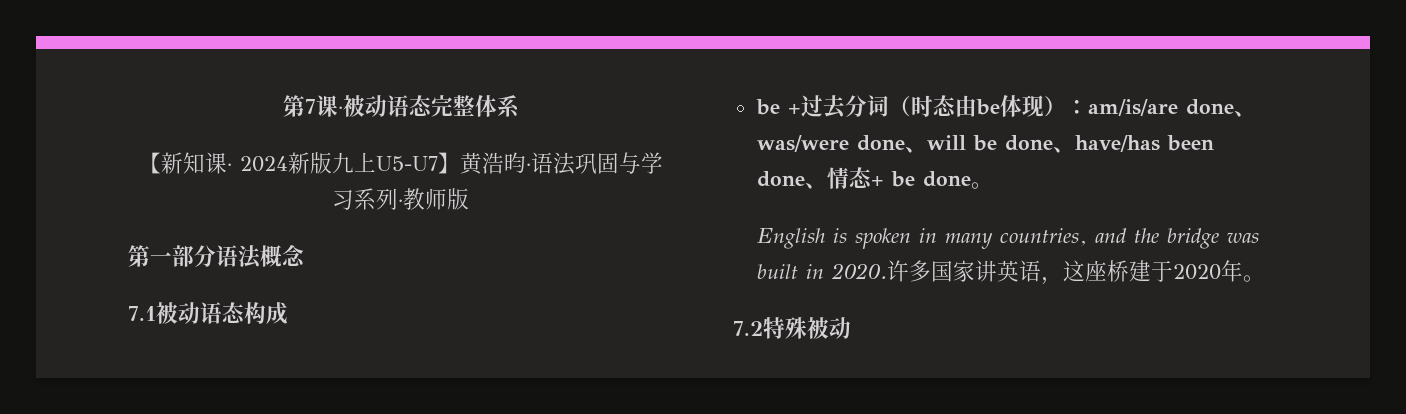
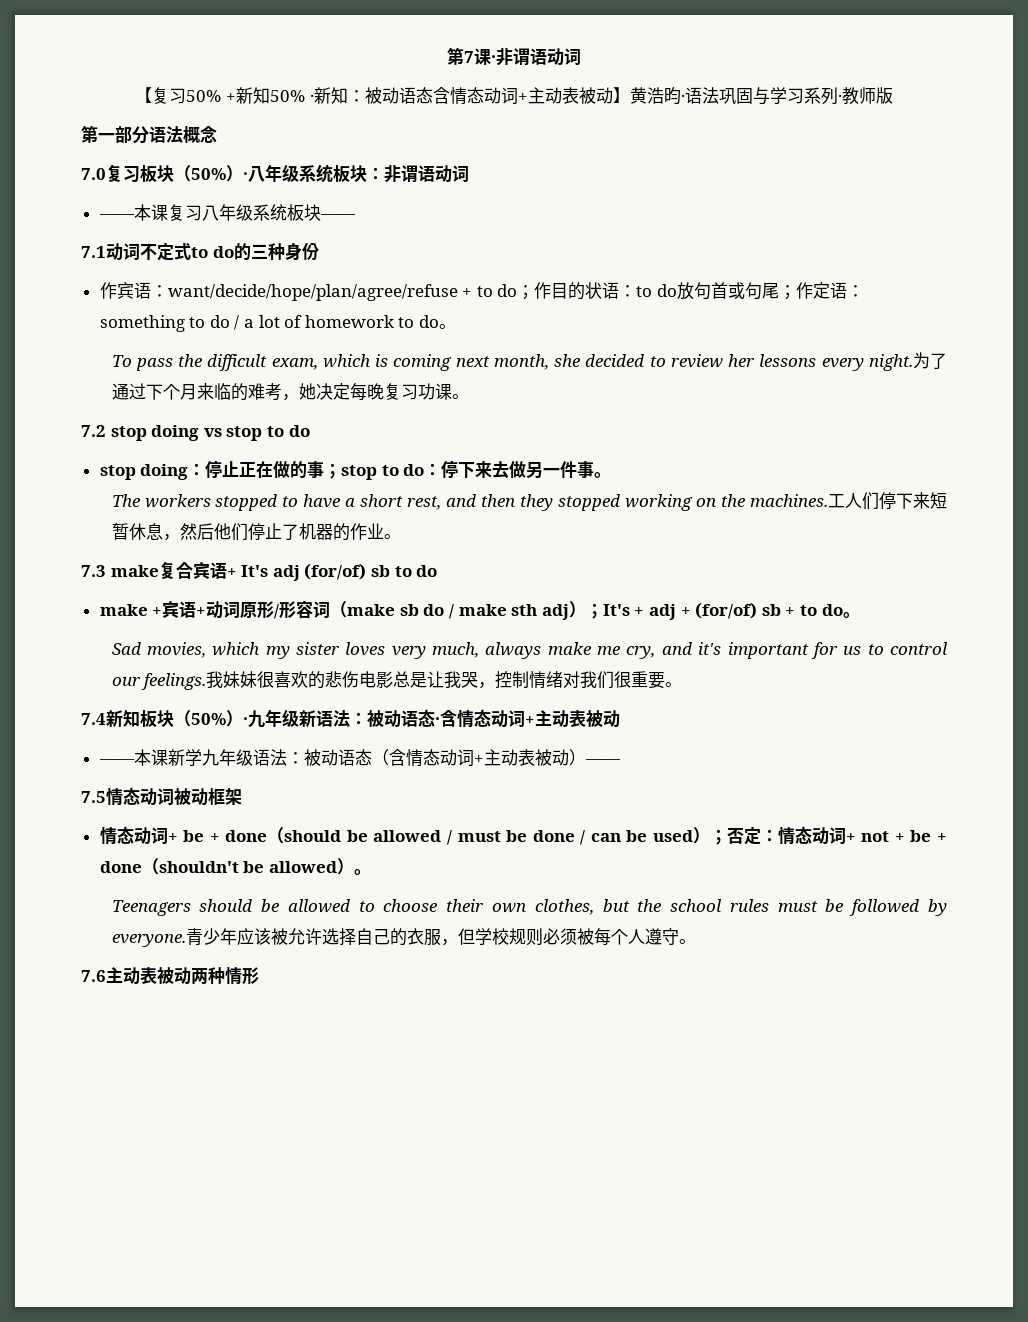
[342,95,519,118] [138,152,438,174] 被动语态完整体系 // 【新知课· 2024新版九上U5-U7 -> [496,48,581,66] [135,87,613,105] 非谓语动词 // 【复习50% +新知50% ·新知：被动语态含情态动词+主动表被动
[128,302,288,325] [755,95,1256,119] [756,135,1214,153] [756,167,993,189] [756,228,1259,249] [756,260,1265,285] [733,317,851,339] 7.1被动语态构成 // be +过去分词（时态由be体现）：am/is/are done、was/were done、will be done、have/has been done、情态+ be done。 // English is spoken in many countries, and the bridge was built in 2020.许多国家讲英语，这座桥建于2020年。 // 7.2特殊被动 -> [81,164,469,183] [98,204,356,221] [81,242,319,261] [99,282,865,301] [99,315,457,332] [111,352,947,371] [111,383,469,401] [81,425,310,441] [99,460,612,480] [111,492,948,511] [111,523,401,541] [81,561,438,581] [99,600,860,620] [111,642,948,659] [111,671,683,690] [81,709,620,728] [98,749,621,767] [81,787,242,806] [99,826,947,845] [99,858,371,875] [111,899,948,916] [111,928,696,947] [81,967,259,985] 7.0复习板块（50%）·八年级系统板块：非谓语动词 // ——本课复习八年级系统板块—— // 7.1动词不定式to do的三种身份 // 作宾语：want/decide/hope/plan/agree/refuse + to do；作目的状语：to do放句首或句尾；作定语：something to do / a lot of homework to do。 // To pass the difficult exam, which is coming next month, she decided to review her lessons every night.为了通过下个月来临的难考，她决定每晚复习功课。 // 7.2 stop doing vs stop to do // stop doing：停止正在做的事；stop to do：停下来去做另一件事。 // The workers stopped to have a short rest, and then they stopped working on the machines.工人们停下来短暂休息，然后他们停止了机器的作业。 // 7.3 make复合宾语+ It's adj (for/of) sb to do // make +宾语+动词原形/形容词（make sb do / make sth adj）；It's + adj + (for/of) sb + to do。 // Sad movies, which my sister loves very much, always make me cry, and it's important for us to control our feelings.我妹妹很喜欢的悲伤电影总是让我哭，控制情绪对我们很重要。 // 7.4新知板块（50%）·九年级新语法：被动语态·含情态动词+主动表被动 // ——本课新学九年级语法：被动语态（含情态动词+主动表被动）—— // 7.5情态动词被动框架 // 情态动词+ be + done（should be allowed / must be done / can be used）；否定：情态动词+ not + be + done（shouldn't be allowed）。 // Teenagers should be allowed to choose their own clothes, but the school rules must be followed by everyone.青少年应该被允许选择自己的衣服，但学校规则必须被每个人遵守。 // 7.6主动表被动两种情形

